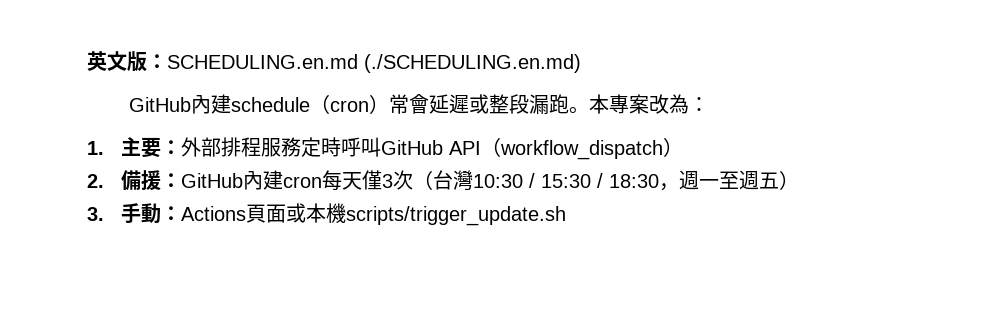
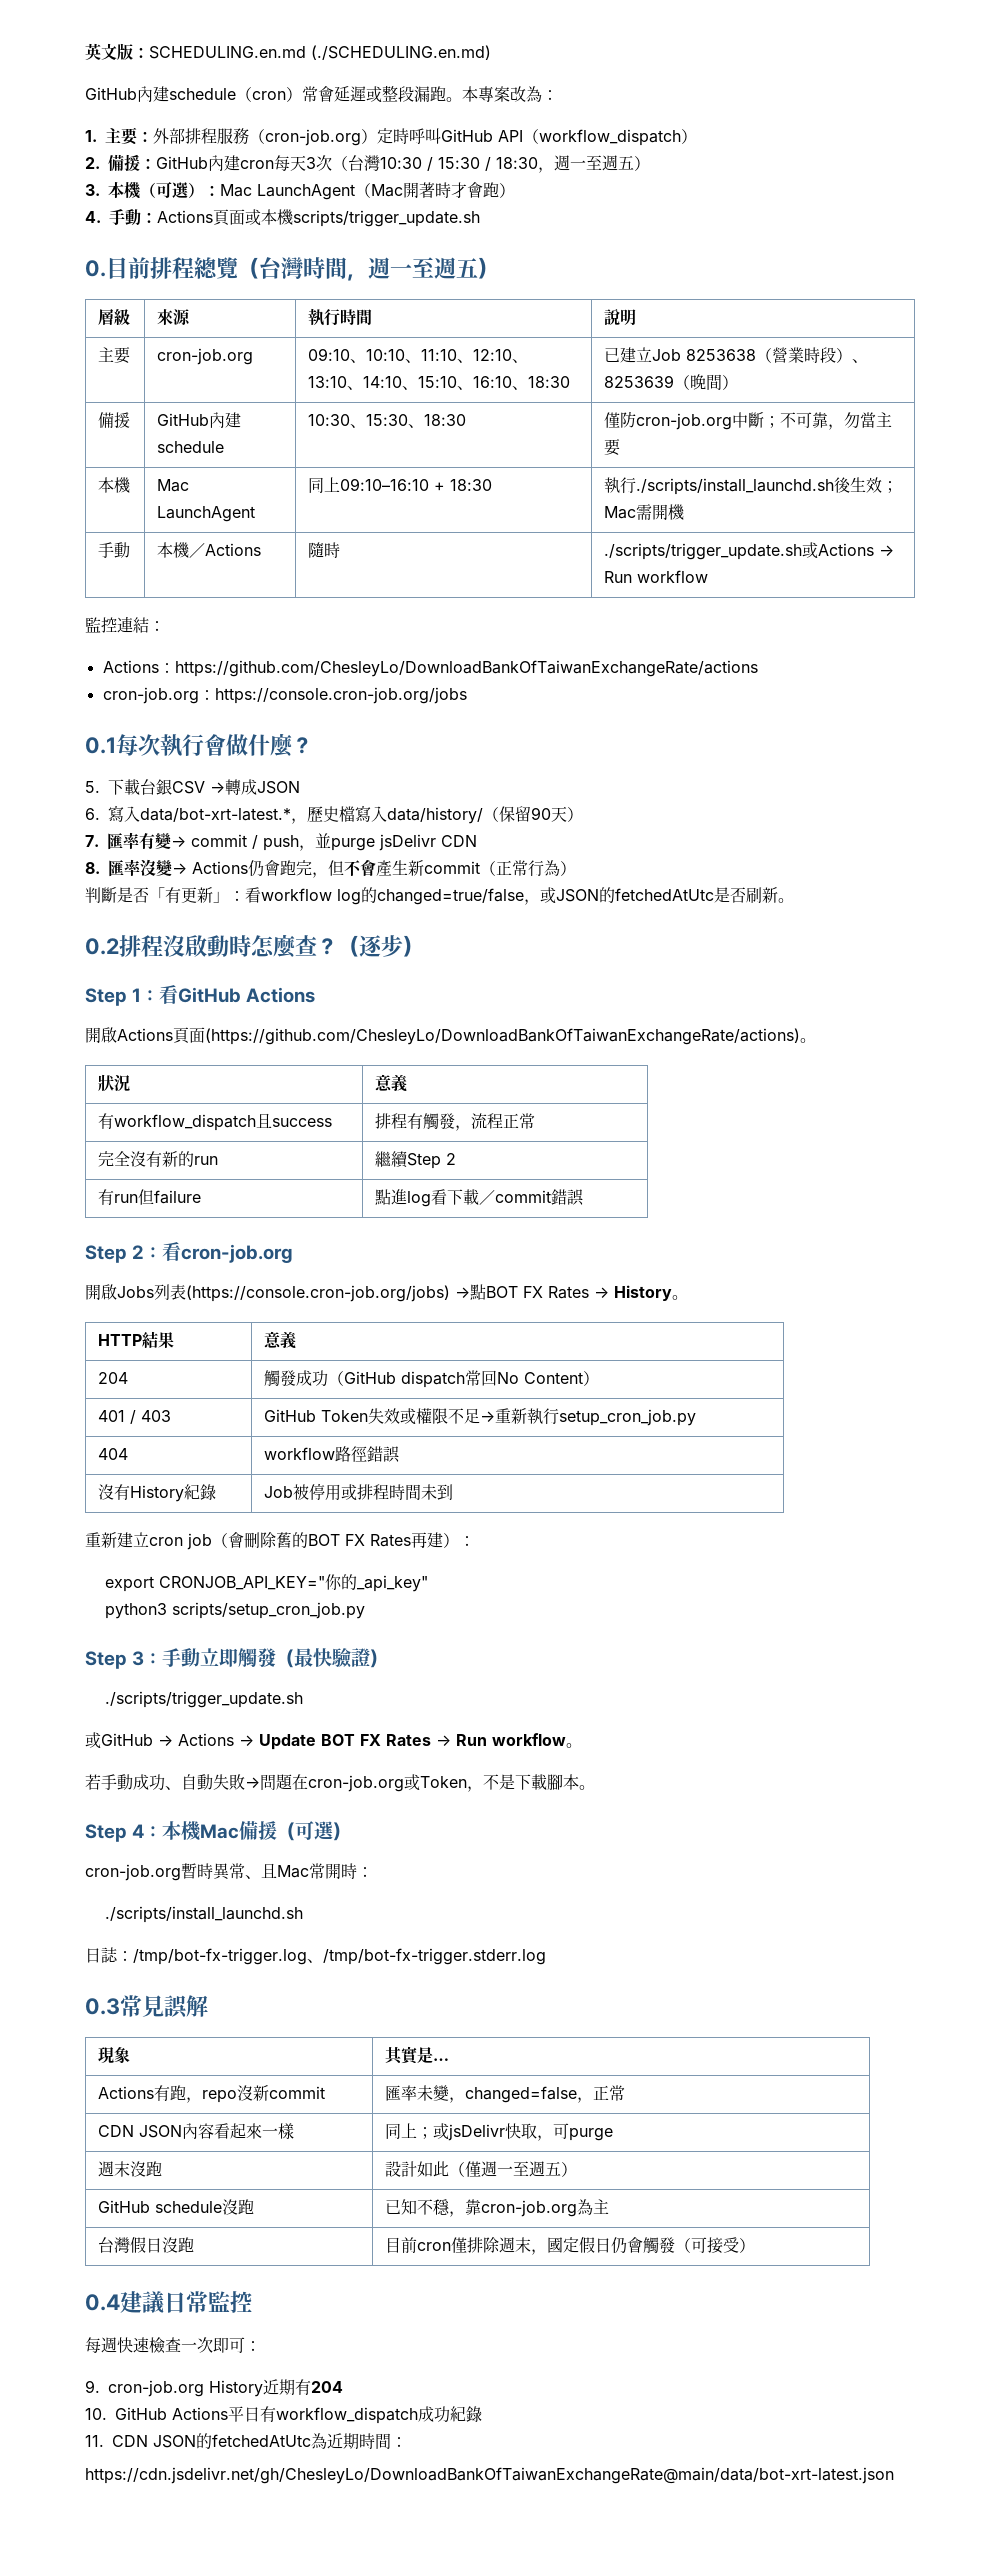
(302, 147) none -> [249,129,378,146] （cron-job.org）
[362,170,383,190] 僅 -> (306, 163) none
(104, 214) none -> [108,182,515,200] [85,211,101,223] 本機（可選）：Mac LaunchAgent（Mac開著時才會跑） // 4.
(567, 216) none -> [85,257,499,281] [97,308,130,326] [156,309,191,325] [307,308,372,326] [603,308,636,325] [97,347,130,364] [156,348,253,365] [307,348,528,363] [307,376,570,390] [603,347,868,363] [603,374,738,390] [97,412,130,428] [156,412,241,428] [156,441,224,453] [307,414,466,428] [603,411,892,430] [603,439,620,456] [97,477,131,493] [156,479,189,492] [156,506,255,522] [307,477,492,493] [603,477,898,495] [603,504,685,520] [97,542,130,558] [156,542,261,558] [307,542,340,558] [603,542,894,560] [603,570,708,583] [85,616,165,633] [102,660,758,677] [102,687,467,704] [85,733,313,757] [85,779,300,795] [85,805,583,824] [85,832,477,851] [85,859,576,878] [85,887,794,905] [85,934,424,958] [85,985,316,1006] [85,1027,816,1045] [97,1074,130,1092] [374,1074,407,1092] [97,1113,332,1131] [374,1113,535,1131] [97,1151,218,1167] [374,1151,456,1169] [97,1189,201,1205] [374,1189,584,1207] [85,1242,294,1263] [85,1284,688,1302] [97,1331,174,1348] [263,1331,296,1349] [97,1372,128,1384] [263,1370,599,1388] [97,1410,171,1424] [263,1408,696,1426] [97,1448,128,1460] [263,1446,400,1463] [97,1484,216,1502] [263,1483,453,1501] [85,1532,475,1550] [105,1574,429,1592] [105,1602,366,1619] [85,1648,389,1669] [105,1691,304,1708] [85,1732,582,1750] [85,1774,595,1792] [85,1821,352,1842] [85,1863,373,1881] [105,1906,304,1923] [85,1947,546,1965] [85,1995,208,2018] [97,2047,130,2064] [384,2046,449,2065] [97,2085,325,2103] [384,2085,625,2103] [97,2123,294,2139] [384,2123,613,2141] [97,2161,162,2177] [384,2161,577,2177] [97,2199,254,2215] [384,2199,609,2217] [97,2237,194,2253] [384,2237,755,2255] [85,2291,252,2314] [85,2337,261,2354] [85,2379,343,2397] [85,2406,482,2424] [85,2433,407,2449] [85,2467,894,2484] // 0.目前排程總覽（台灣時間，週一至週五） // 層級 | 來源 | 執行時間 | 說明 // 主要 | cron-job.org | 09:10、10:10、11:10、12:10、13:10、14:10、15:10、16:10、18:30 | 已建立Job 8253638（營業時段）、8253639（晚間） // 備援 | GitHub內建schedule | 10:30、15:30、18:30 | 僅防cron-job.org中斷；不可靠，勿當主要 // 本機 | Mac LaunchAgent | 同上09:10–16:10 + 18:30 | 執行./scripts/install_launchd.sh後生效；Mac需開機 // 手動 | 本機／Actions | 隨時 | ./scripts/trigger_update.sh或Actions → Run workflow // 監控連結： // Actions：https://github.com/ChesleyLo/DownloadBankOfTaiwanExchangeRate/actions // cron-job.org：https://console.cron-job.org/jobs // 0.1每次執行會做什麼？ // 5.下載台銀CSV →轉成JSON // 6.寫入data/bot-xrt-latest.*，歷史檔寫入data/history/（保留90天） // 7.匯率有變→ commit / push，並purge jsDelivr CDN // 8.匯率沒變→ Actions仍會跑完，但不會產生新commit（正常行為） // 判斷是否「有更新」：看workflow log的changed=true/false，或JSON的fetchedAtUtc是否刷新。 // 0.2排程沒啟動時怎麼查？（逐步） // Step 1：看GitHub Actions // 開啟Actions頁面(https://github.com/ChesleyLo/DownloadBankOfTaiwanExchangeRate/actions)。 // 狀況 | 意義 // 有workflow_dispatch且success | 排程有觸發，流程正常 // 完全沒有新的run | 繼續Step 2 // 有run但failure | 點進log看下載／commit錯誤 // Step 2：看cron-job.org // 開啟Jobs列表(https://console.cron-job.org/jobs) →點BOT FX Rates → History。 // HTTP結果 | 意義 // 204 | 觸發成功（GitHub dispatch常回No Content） // 401 / 403 | GitHub Token失效或權限不足→重新執行setup_cron_job.py // 404 | workflow路徑錯誤 // 沒有History紀錄 | Job被停用或排程時間未到 // 重新建立cron job（會刪除舊的BOT FX Rates再建）： // export CRONJOB_API_KEY="你的_api_key" // python3 scripts/setup_cron_job.py // Step 3：手動立即觸發（最快驗證） // ./scripts/trigger_update.sh // 或GitHub → Actions → Update BOT FX Rates → Run workflow。 // 若手動成功、自動失敗→問題在cron-job.org或Token，不是下載腳本。 // Step 4：本機Mac備援（可選） // cron-job.org暫時異常、且Mac常開時： // ./scripts/install_launchd.sh // 日誌：/tmp/bot-fx-trigger.log、/tmp/bot-fx-trigger.stderr.log // 0.3常見誤解 // 現象 | 其實是… // Actions有跑，repo沒新commit | 匯率未變，changed=false，正常 // CDN JSON內容看起來一樣 | 同上；或jsDelivr快取，可purge // 週末沒跑 | 設計如此（僅週一至週五） // GitHub schedule沒跑 | 已知不穩，靠cron-job.org為主 // 台灣假日沒跑 | 目前cron僅排除週末，國定假日仍會觸發（可接受） // 0.4建議日常監控 // 每週快速檢查一次即可： // 9. cron-job.org History近期有204 // 10. GitHub Actions平日有workflow_dispatch成功紀錄 // 11. CDN JSON的fetchedAtUtc為近期時間： // https://cdn.jsdelivr.net/gh/ChesleyLo/DownloadBankOfTaiwanExchangeRate@main/data/bot-xrt-latest.json

